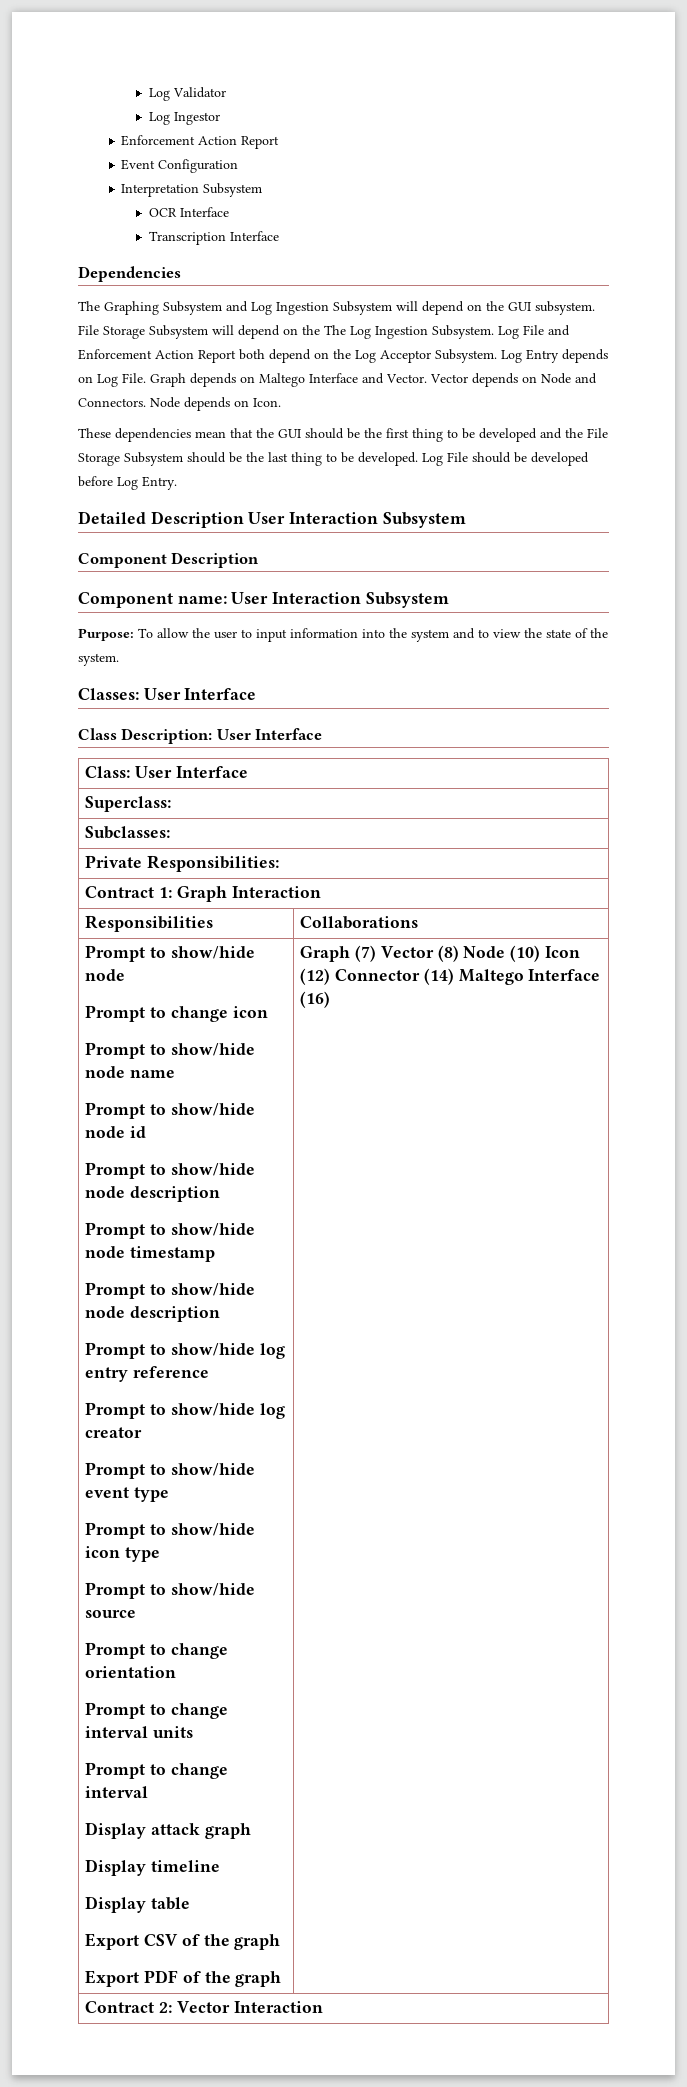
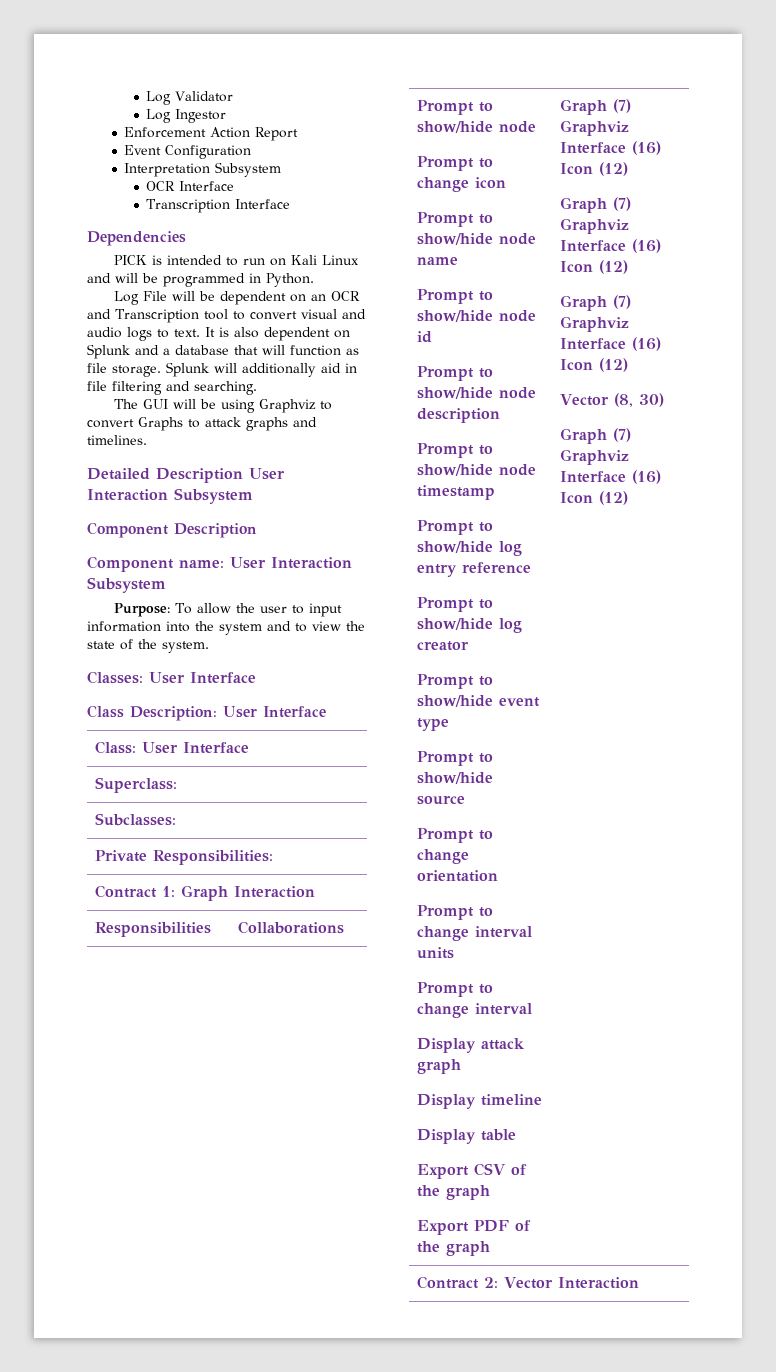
[78,301,595,315] [78,325,570,339] [78,349,608,363] [78,373,597,387] [78,397,281,411] [78,428,608,442] [78,452,589,466] [78,476,177,490] The Graphing Subsystem and Log Ingestion Subsystem will depend on the GUI subsystem. File Storage Subsystem will depend on the The Log Ingestion Subsystem. Log File and Enforcement Action Report both depend on the Log Acceptor Subsystem. Log Entry depends on Log File. Graph depends on Maltego Interface and Vector. Vector depends on Node and Connectors. Node depends on Icon. // These dependencies mean that the GUI should be the first thing to be developed and the File Storage Subsystem should be the last thing to be developed. Log File should be developed before Log Entry. -> [114,255,360,266] [87,273,314,287] [114,291,361,305] [87,309,366,323] [87,327,350,341] [87,344,359,359] [87,362,357,377] [87,381,257,395] [114,399,333,413] [87,417,317,431] [87,435,147,445] PICK is intended to run on Kali Linux and will be programmed in Python. // Log File will be dependent on an OCR and Transcription tool to convert visual and audio logs to text. It is also dependent on Splunk and a database that will function as file storage. Splunk will additionally aid in file filtering and searching. // The GUI will be using Graphviz to convert Graphs to attack graphs and timelines.
[85,1282,255,1299] [85,1306,221,1322] // Prompt to show/hide node description -> (496, 492) none
[85,1522,255,1539] [85,1546,161,1562] // Prompt to show/hide icon type -> (450, 724) none
[380,945,580,962] [300,968,601,985] [300,991,331,1008] Vector (8) Node (10) Icon (12) Connector (14) Maltego Interface (16) -> [560,120,630,136] [560,141,662,155] [560,162,629,176] [560,197,632,213] [560,218,630,234] [560,239,662,253] [560,260,629,274] [560,295,632,311] [560,316,630,332] [560,337,662,351] [560,358,629,372] [560,393,665,407] [560,428,632,444] [560,449,630,465] [560,470,662,484] [560,491,629,505] Graphviz Interface (16) Icon (12) // Graph (7) Graphviz Interface (16) Icon (12) // Graph (7) Graphviz Interface (16) Icon (12) // Vector (8, 30) // Graph (7) Graphviz Interface (16) Icon (12)

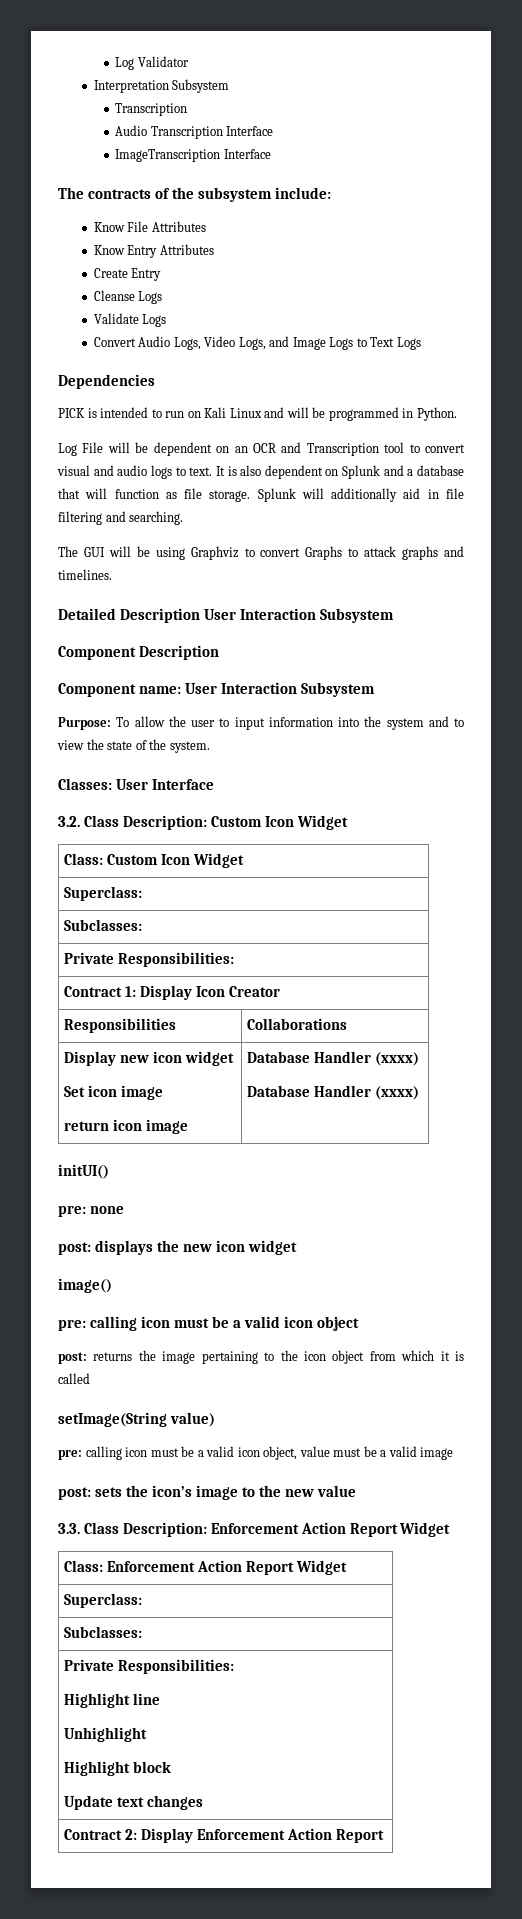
[146,109,227,123] [124,127,299,141] [124,145,252,159] // Log Ingestor // Enforcement Action Report // Event Configuration -> (189, 61) none
[146,181,235,191] [146,199,291,213] OCR Interface // Transcription Interface -> [115,103,188,116] [115,125,274,139] [115,149,271,162] [58,187,332,202] [93,221,206,232] [93,244,214,258] [93,268,162,281] [93,290,163,304] [93,313,167,327] [93,336,421,350] Transcription // Audio Transcription Interface // ImageTranscription Interface // The contracts of the subsystem include: // Know File Attributes // Know Entry Attributes // Create Entry // Cleanse Logs // Validate Logs // Convert Audio Logs, Video Logs, and Image Logs to Text Logs
[87,705,326,721] [95,741,250,754] Class Description: User Interface // Class: User Interface -> [58,815,348,830] [64,853,245,868] 3.2. Class Description: Custom Icon Widget // Class: Custom Icon Widget
[181,885,316,901] Graph Interaction -> [140,985,281,1000] Display Icon Creator
[417,100,494,115] [417,121,537,133] [417,156,494,171] [417,177,507,192] [417,212,494,227] [417,233,537,245] [417,257,459,265] [417,289,494,304] [417,310,537,322] [417,331,433,343] [417,366,494,381] [417,387,537,399] [417,408,501,423] [417,443,494,458] [417,464,537,476] [417,485,496,500] [417,520,494,535] [417,541,523,556] [417,562,532,577] [417,597,494,612] [417,618,523,633] [417,641,470,651] [417,674,494,689] [417,695,541,707] [417,718,450,731] [417,751,494,766] [417,772,494,784] [417,795,466,805] [417,828,494,843] [417,849,470,864] [417,870,499,882] [417,905,494,920] [417,926,533,941] [417,947,455,959] [417,982,494,997] [417,1003,533,1018] [417,1038,525,1053] [417,1059,462,1074] [417,1094,543,1109] [417,1129,517,1144] [417,1163,528,1179] [417,1185,491,1200] [417,1220,532,1235] [417,1241,491,1256] [560,99,632,115] [560,120,630,136] [560,141,662,155] [560,162,629,176] [560,197,632,213] [560,218,630,234] [560,239,662,253] [560,260,629,274] [560,295,632,311] [560,316,630,332] [560,337,662,351] [560,358,629,372] [560,393,665,407] [560,428,632,444] [560,449,630,465] [560,470,662,484] [560,491,629,505] [417,1276,640,1289] Prompt to show/hide node // Prompt to change icon // Prompt to show/hide node name // Prompt to show/hide node id // Prompt to show/hide node description // Prompt to show/hide node timestamp // Prompt to show/hide log entry reference // Prompt to show/hide log creator // Prompt to show/hide event type // Prompt to show/hide source // Prompt to change orientation // Prompt to change interval units // Prompt to change interval // Display attack graph // Display timeline // Display table // Export CSV of the graph // Export PDF of the graph | Graph (7) Graphviz Interface (16) Icon (12) // Graph (7) Graphviz Interface (16) Icon (12) // Graph (7) Graphviz Interface (16) Icon (12) // Vector (8, 30) // Graph (7) Graphviz Interface (16) Icon (12) // Contract 2: Vector Interaction -> [64,1051,235,1066] [64,1085,164,1100] [64,1119,189,1134] [247,1051,420,1066] [247,1085,420,1100] [58,1164,109,1179] [58,1205,125,1217] [58,1240,298,1255] [58,1278,112,1293] [58,1316,360,1331] [58,1350,465,1364] [58,1373,90,1384] [58,1412,216,1427] [58,1446,454,1460] [58,1485,357,1500] [58,1522,451,1537] [64,1560,348,1575] [64,1593,143,1608] [64,1626,143,1638] [64,1659,235,1674] [64,1693,161,1708] [64,1727,148,1742] [64,1761,172,1776] [64,1795,204,1810] [64,1828,385,1843] Display new icon widget // Set icon image // return icon image | Database Handler (xxxx) // Database Handler (xxxx) // initUI() // pre: none // post: displays the new icon widget // image() // pre: calling icon must be a valid icon object // post: returns the image pertaining to the icon object from which it is called // setImage(String value) // pre: calling icon must be a valid icon object, value must be a valid image // post: sets the icon’s image to the new value // 3.3. Class Description: Enforcement Action Report Widget // Class: Enforcement Action Report Widget // Superclass: // Subclasses: // Private Responsibilities: // Highlight line // Unhighlight // Highlight block // Update text changes // Contract 2: Display Enforcement Action Report

